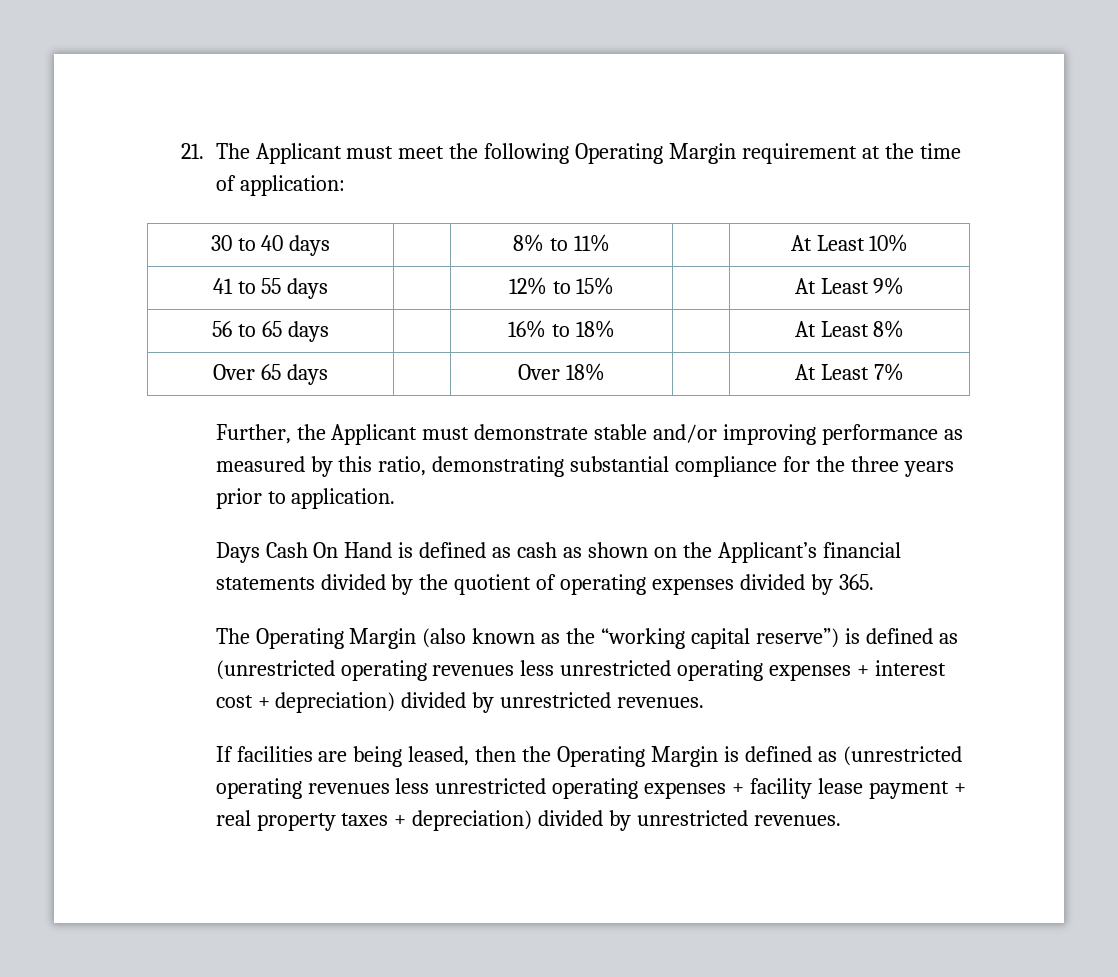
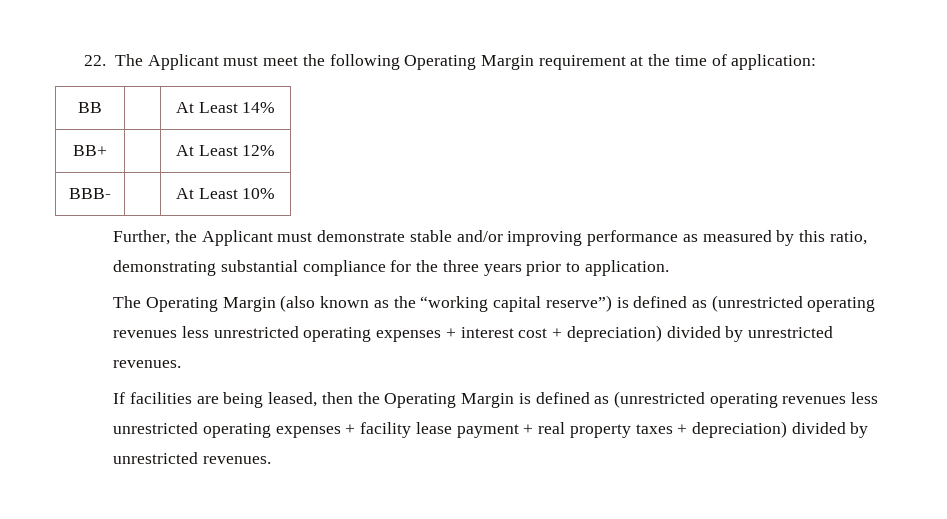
[181,143,205,159] 21. -> [84,55,107,66] 22.
[210,235,331,256] [513,234,610,252] [790,234,909,252] [212,278,329,299] [508,277,615,295] [794,277,905,295] [212,321,329,342] [508,320,615,338] [794,320,905,338] [213,364,328,385] [518,363,605,381] [795,363,904,381] 30 to 40 days | | 8% to 11% | | At Least 10% // 41 to 55 days | | 12% to 15% | | At Least 9% // 56 to 65 days | | 16% to 18% | | At Least 8% // Over 65 days | | Over 18% | | At Least 7% -> [78,102,102,113] [175,102,276,113] [73,145,107,156] [175,145,276,156] [69,188,111,199] [175,188,276,199] BB | | At Least 14% // BB+ | | At Least 12% // BBB- | | At Least 10%
[215,542,901,563] [215,574,875,595] // Days Cash On Hand is defined as cash as shown on the Applicant’s financial statements divided by the quotient of operating expenses divided by 365. -> (669, 268) none

